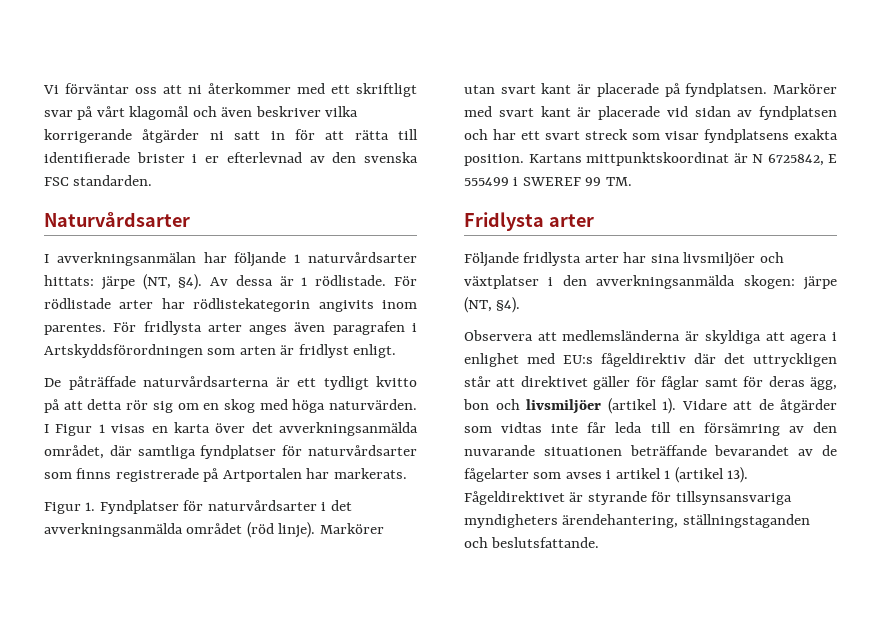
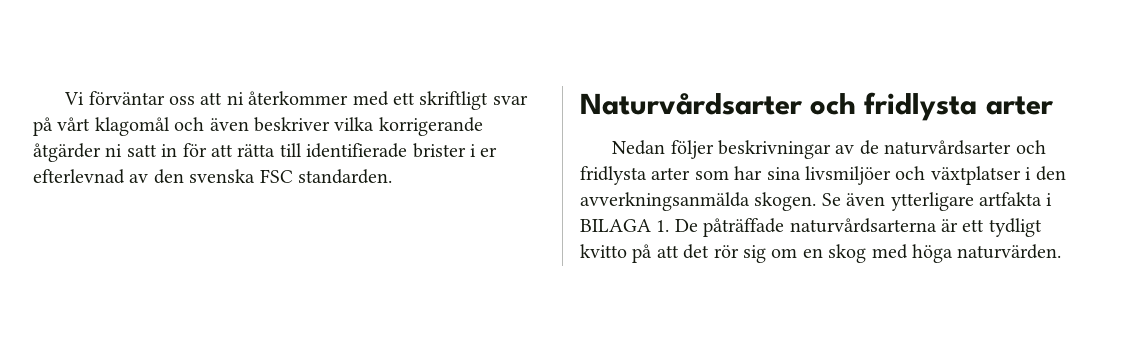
[44,252,417,267] [44,274,417,290] [44,298,417,312] [44,321,417,335] [44,344,397,358] // I avverkningsanmälan har följande 1 naturvårdsarter hittats: järpe (NT, §4). Av dessa är 1 rödlistade. För rödlistade arter har rödlistekategorin angivits inom parentes. För fridlysta arter anges även paragrafen i Artskyddsförordningen som arten är fridlyst enligt. // -> [810,92,1054,121] [612,140,1046,159] [580,166,1066,185] [580,192,1053,211] [580,219,670,232] och fridlysta arter // Nedan följer beskrivningar av de naturvårdsarter och fridlysta arter som har sina livsmiljöer och växtplatser i den avverkningsanmälda skogen. Se även ytterligare artfakta i BILAGA 1.
[87,399,123,410] detta -> [683,244,710,259] det
[44,422,418,436] [44,445,418,459] [44,468,407,482] [44,500,352,514] [44,522,384,538] [464,83,837,97] [464,106,837,120] [464,129,838,143] [464,152,837,166] [464,177,632,186] [464,212,594,231] [464,252,784,267] [464,275,837,290] [464,297,521,313] [464,330,837,344] [464,353,837,367] [464,376,838,390] [463,398,837,414] [464,422,837,436] [464,445,837,456] [464,467,749,483] [464,491,792,505] [464,514,810,528] [464,537,600,548] I Figur 1 visas en karta över det avverkningsanmälda området, där samtliga fyndplatser för naturvårdsarter som finns registrerade på Artportalen har markerats. // Figur 1. Fyndplatser för naturvårdsarter i det avverkningsanmälda området (röd linje). Markörer utan svart kant är placerade på fyndplatsen. Markörer med svart kant är placerade vid sidan av fyndplatsen och har ett svart streck som visar fyndplatsens exakta position. Kartans mittpunktskoordinat är N 6725842, E 555499 i SWEREF 99 TM. // Fridlysta arter // Följande fridlysta arter har sina livsmiljöer och växtplatser i den avverkningsanmälda skogen: järpe (NT, §4). // Observera att medlemsländerna är skyldiga att agera i enlighet med EU:s fågeldirektiv där det uttryckligen står att direktivet gäller för fåglar samt för deras ägg, bon och livsmiljöer (artikel 1). Vidare att de åtgärder som vidtas inte får leda till en försämring av den nuvarande situationen beträffande bevarandet av de fågelarter som avses i artikel 1 (artikel 13). Fågeldirektivet är styrande för tillsynsansvariga myndigheters ärendehantering, ställningstaganden och beslutsfattande. -> (1062, 251) none

